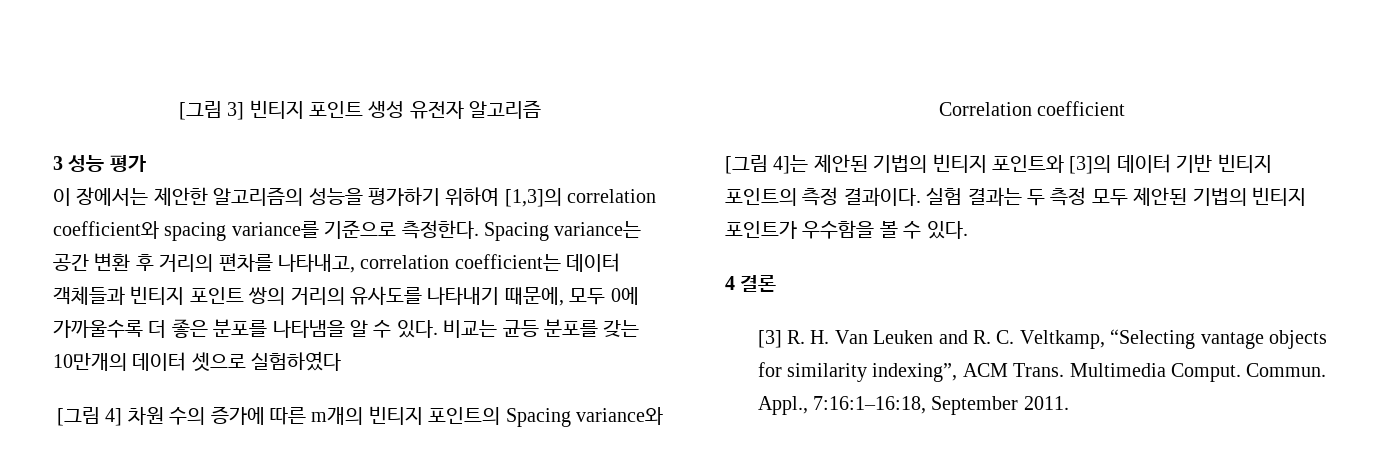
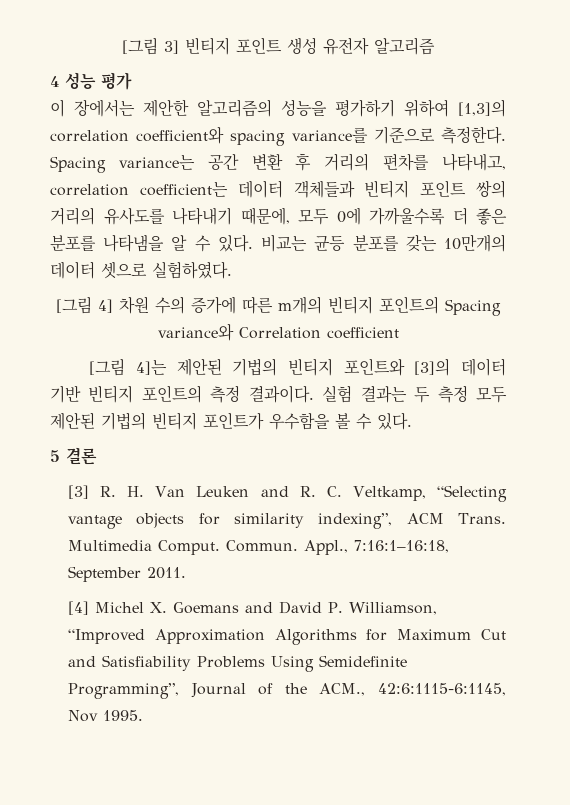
[53,156,63,170] 3 -> [50,76,59,87] 4
[251,351,342,371] 실험하였다 -> [152,261,232,279] 실험하였다.
[725,276,735,290] 4 -> [50,450,60,462] 5
(1069, 403) none -> [67,601,437,615] [67,629,506,645] [67,655,407,672] [67,683,506,699] [67,710,143,722] // [4] Michel X. Goemans and David P. Williamson, “Improved Approximation Algorithms for Maximum Cut and Satisfiability Problems Using Semidefinite Programming”, Journal of the ACM., 42:6:1115-6:1145, Nov 1995.

